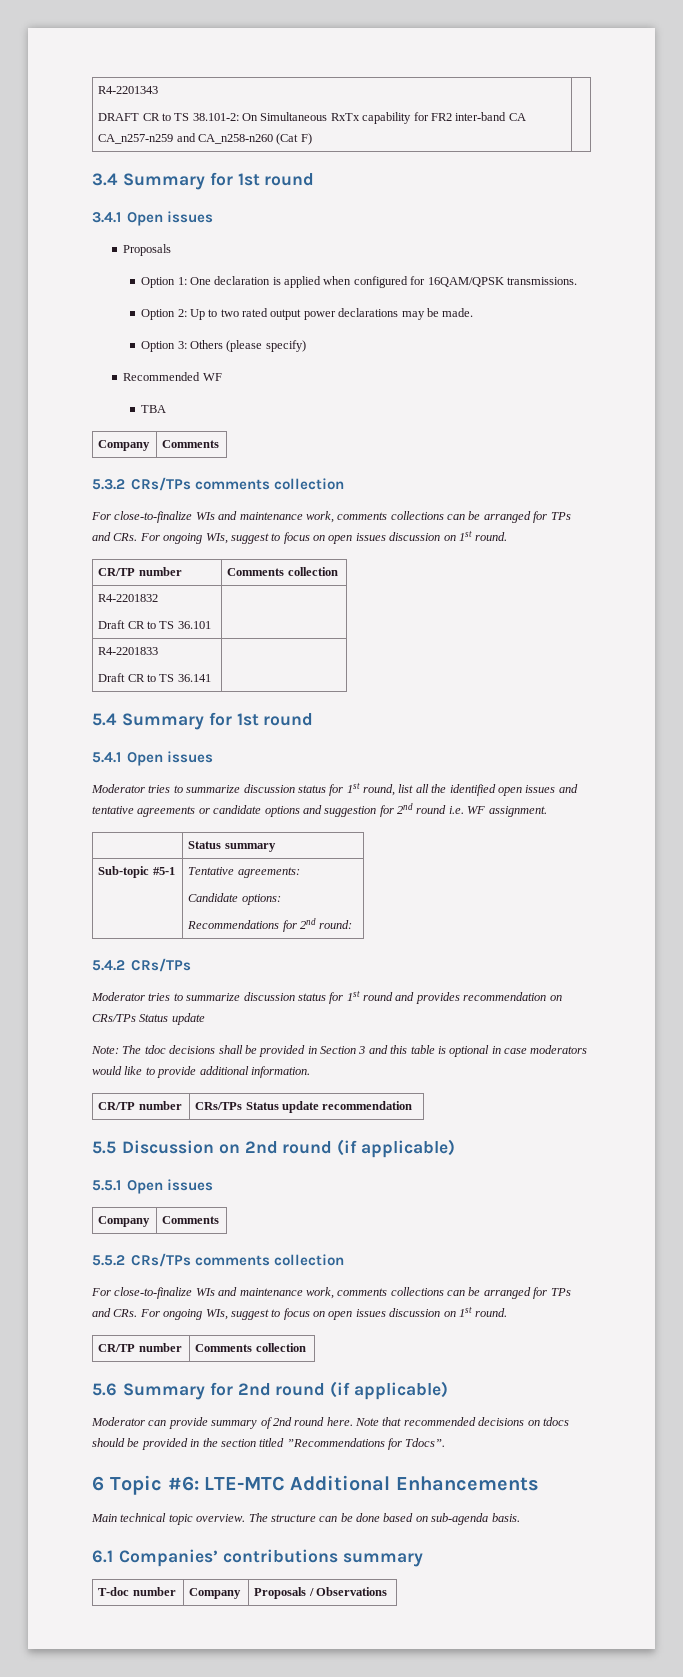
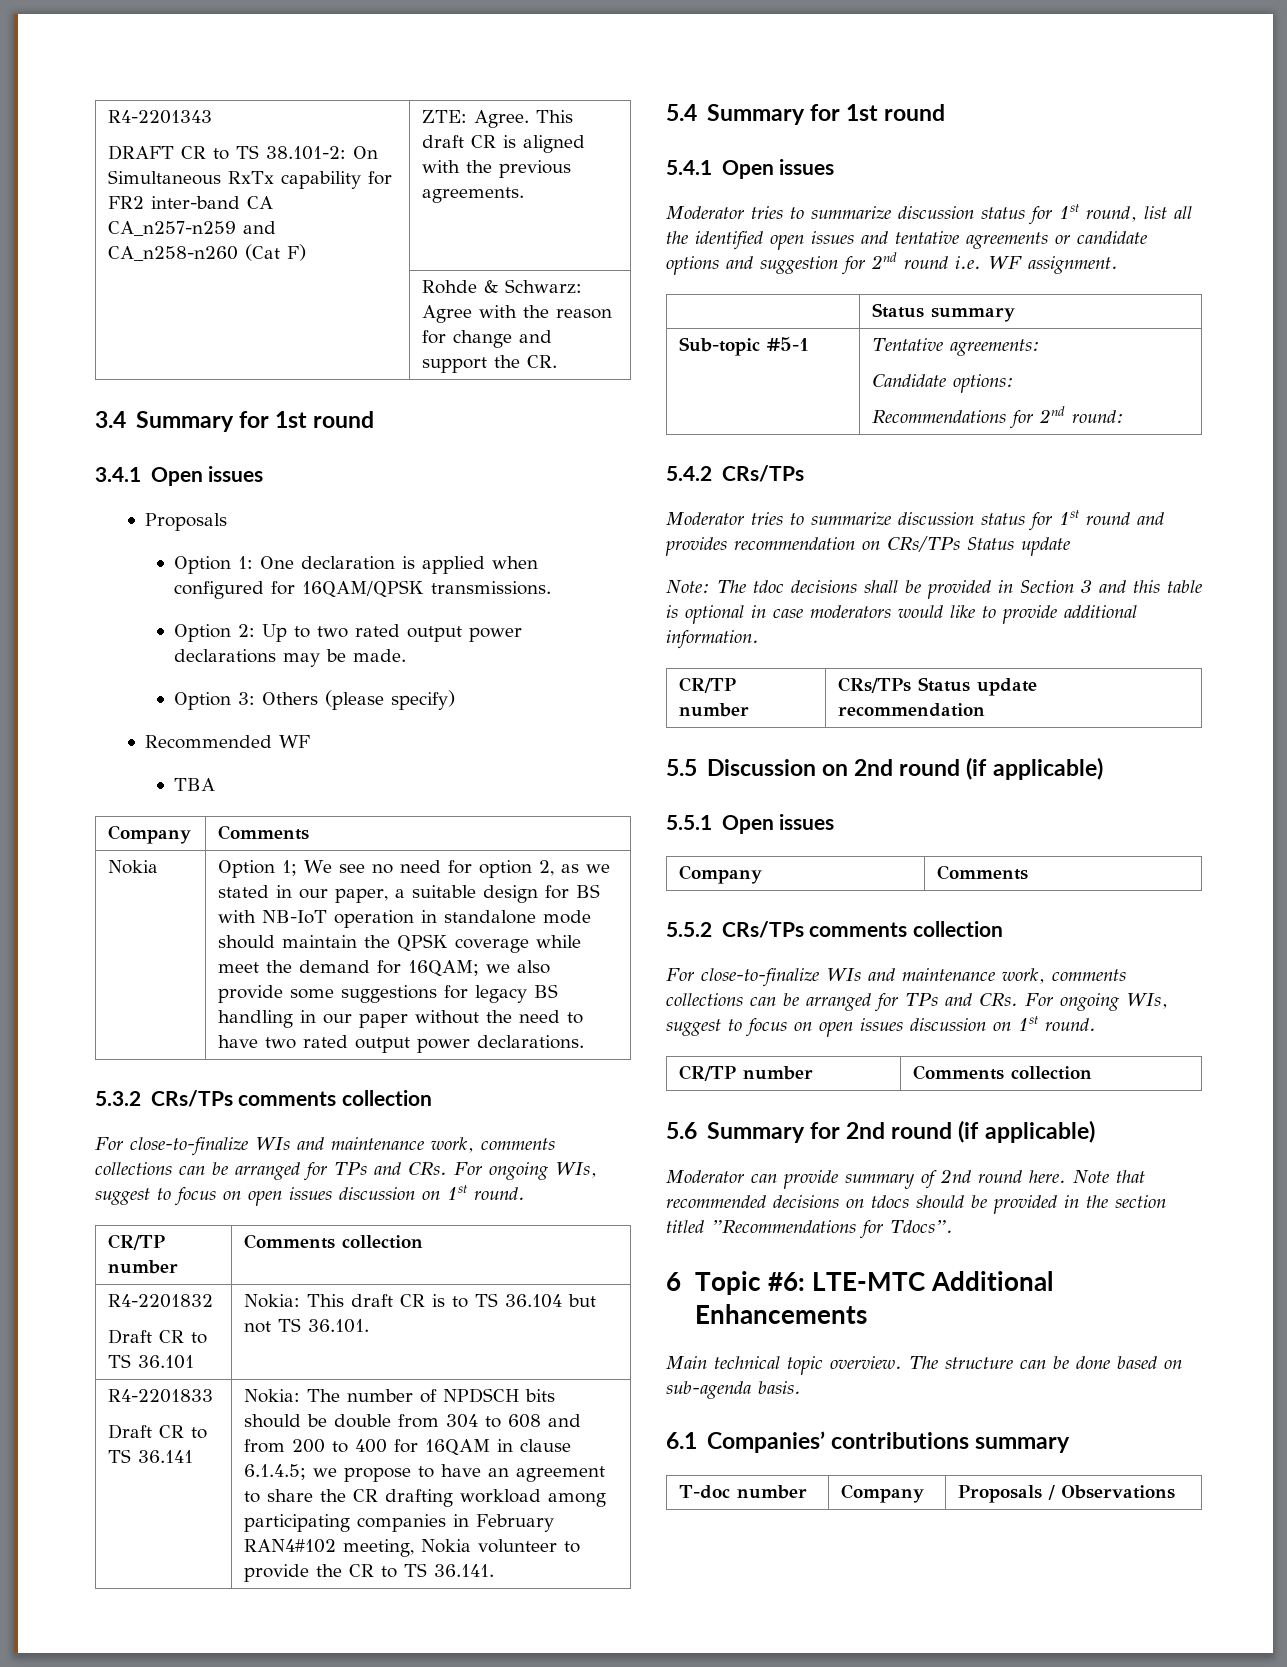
(312, 139) none -> [422,110,574,128] [422,135,586,153] [422,160,572,178] [422,187,525,203] [422,279,583,294] [422,305,613,323] [422,330,553,348] [422,355,558,373] ZTE: Agree. This draft CR is aligned with the previous agreements. // | Rohde & Schwarz: Agree with the reason for change and support the CR.
(220, 444) none -> [108,860,159,874] [218,860,611,878] [218,884,601,903] [218,910,592,928] [218,934,582,953] [218,960,551,977] [218,984,559,1003] [218,1010,584,1028] [218,1035,585,1053] // Nokia | Option 1; We see no need for option 2, as we stated in our paper, a suitable design for BS with NB-IoT operation in standalone mode should maintain the QPSK coverage while meet the demand for 16QAM; we also provide some suggestions for legacy BS handling in our paper without the need to have two rated output power declarations.
(211, 625) none -> [244,1293,597,1308] [244,1318,370,1333] Nokia: This draft CR is to TS 36.104 but not TS 36.101.
(211, 678) none -> [244,1388,556,1403] [244,1414,582,1428] [244,1439,572,1456] [244,1464,606,1482] [244,1489,607,1507] [244,1514,555,1532] [244,1539,581,1557] [244,1563,495,1582] Nokia: The number of NPDSCH bits should be double from 304 to 608 and from 200 to 400 for 16QAM in clause 6.1.4.5; we propose to have an agreement to share the CR drafting workload among participating companies in February RAN4#102 meeting, Nokia volunteer to provide the CR to TS 36.141.

